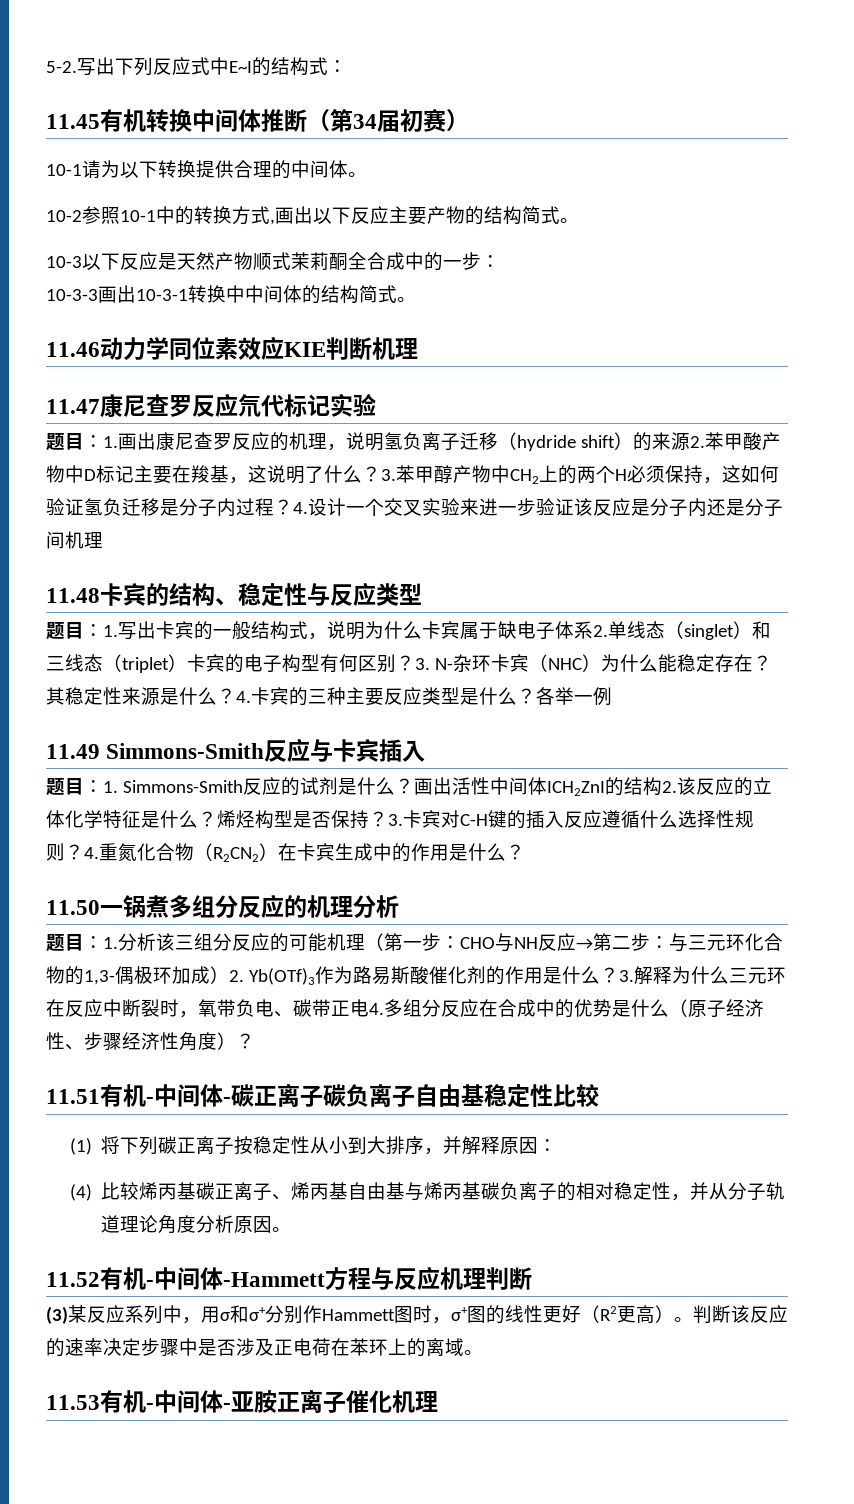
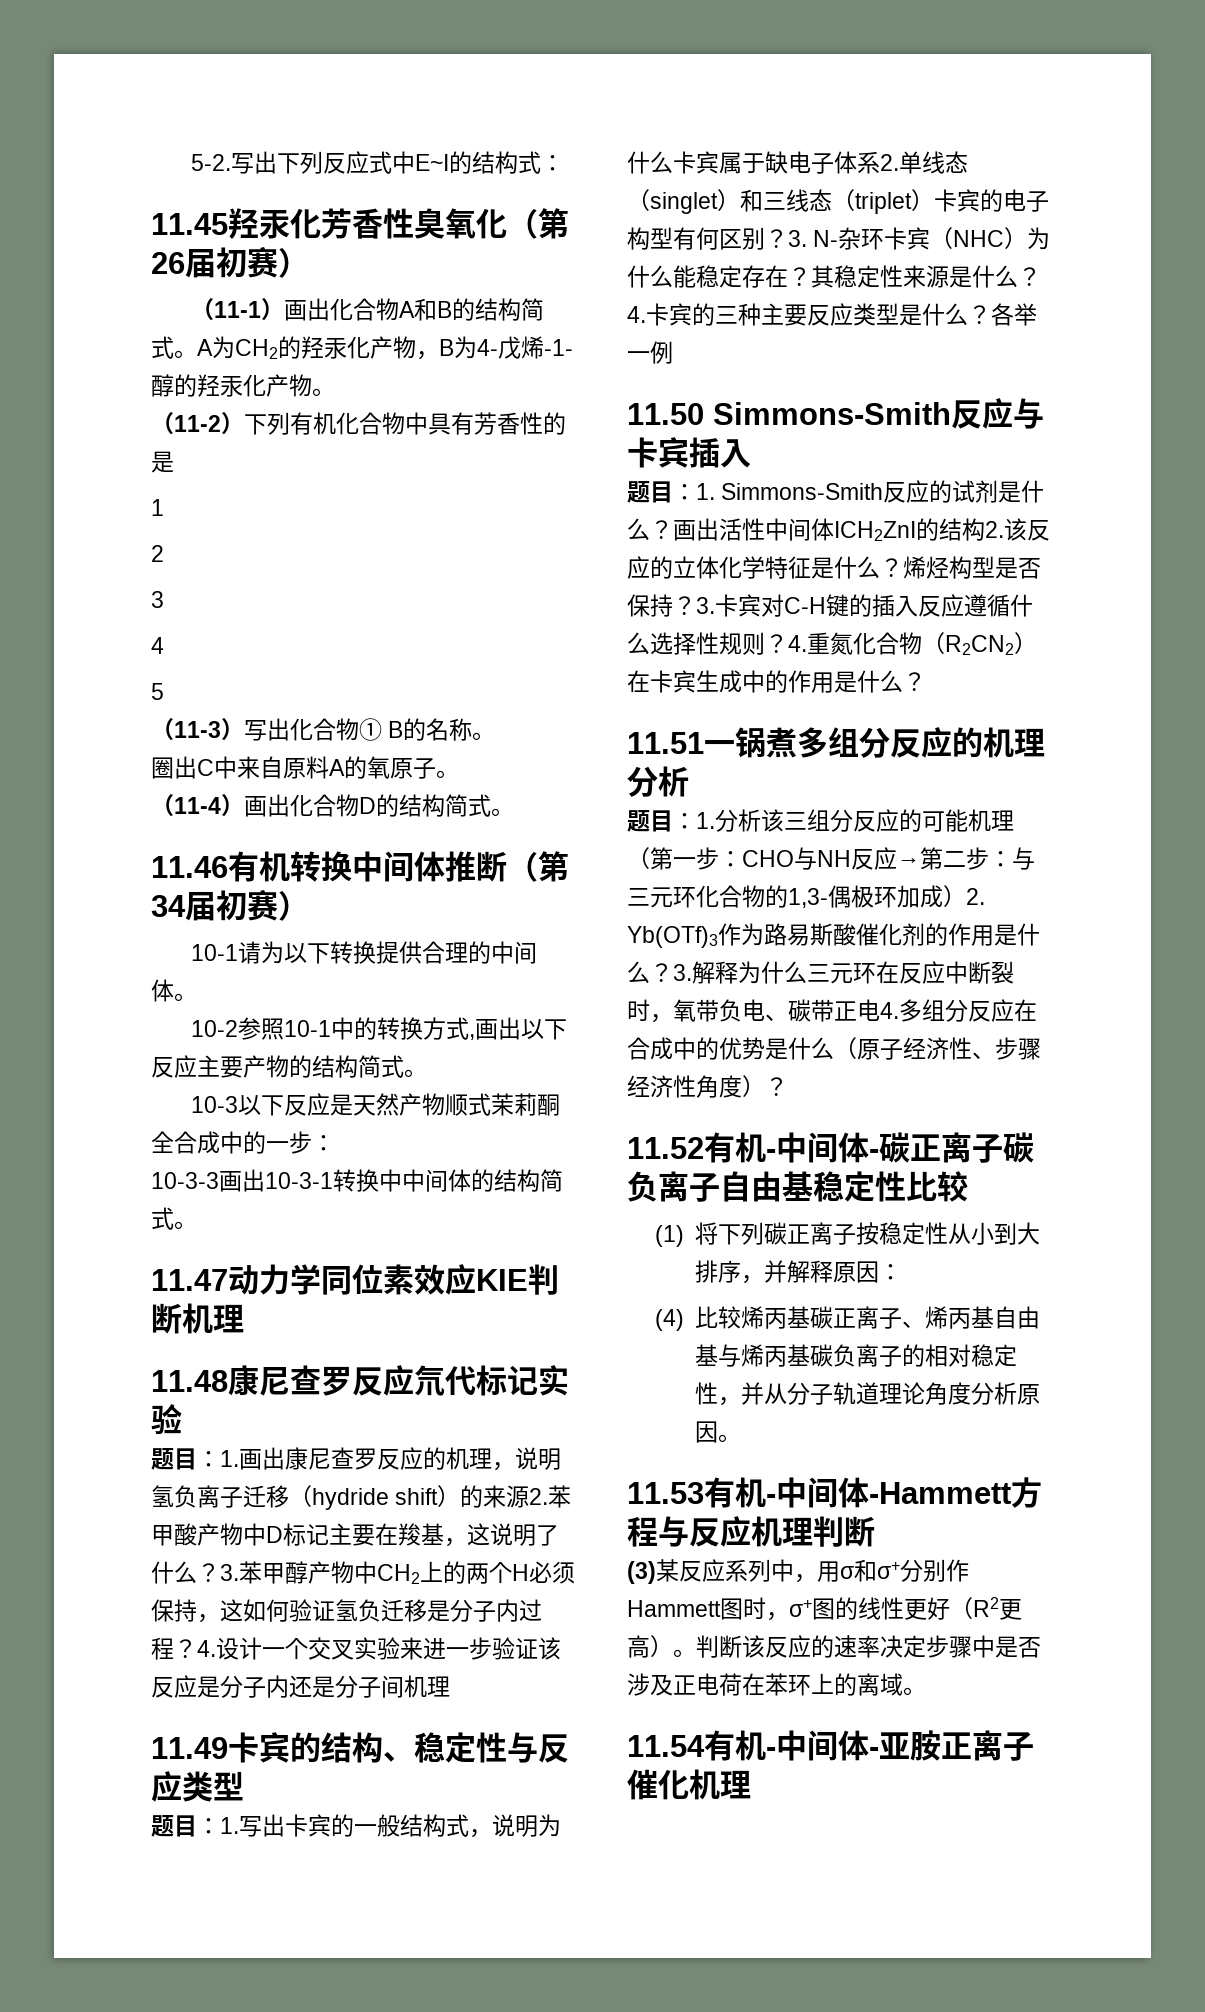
(100, 121) none -> [228,208,569,239] [151,247,309,278] [191,298,545,321] [151,336,573,360] [151,374,335,397] [151,412,566,435] [151,451,174,473] [151,499,164,516] [151,545,164,562] [151,591,164,608] [151,637,164,654] [151,683,164,700] [151,718,496,741] [151,756,459,779] [151,794,514,817] [151,856,228,878] 羟汞化芳香性臭氧化（第26届初赛） // （11-1）画出化合物A和B的结构简式。A为CH2的羟汞化产物，B为4-戊烯-1-醇的羟汞化产物。 // （11-2）下列有机化合物中具有芳香性的是 // 1 // 2 // 3 // 4 // 5 // （11-3）写出化合物① B的名称。 // 圈出C中来自原料A的氧原子。 // （11-4）画出化合物D的结构简式。 // 11.46
[46,342,100,357] 11.46 -> [151,1269,228,1291] 11.47
[46,399,100,414] 11.47 -> [151,1370,228,1392] 11.48
[46,588,100,603] 11.48 -> [151,1737,228,1759] 11.49
[46,744,100,759] 11.49 -> [627,403,704,425] 11.50
[46,900,100,915] 11.50 -> [627,732,704,754] 11.51
[46,1089,100,1104] 11.51 -> [627,1137,704,1159] 11.52
[46,1272,100,1287] 11.52 -> [627,1482,704,1504] 11.53
[46,1395,100,1410] 11.53 -> [627,1735,705,1757] 11.54

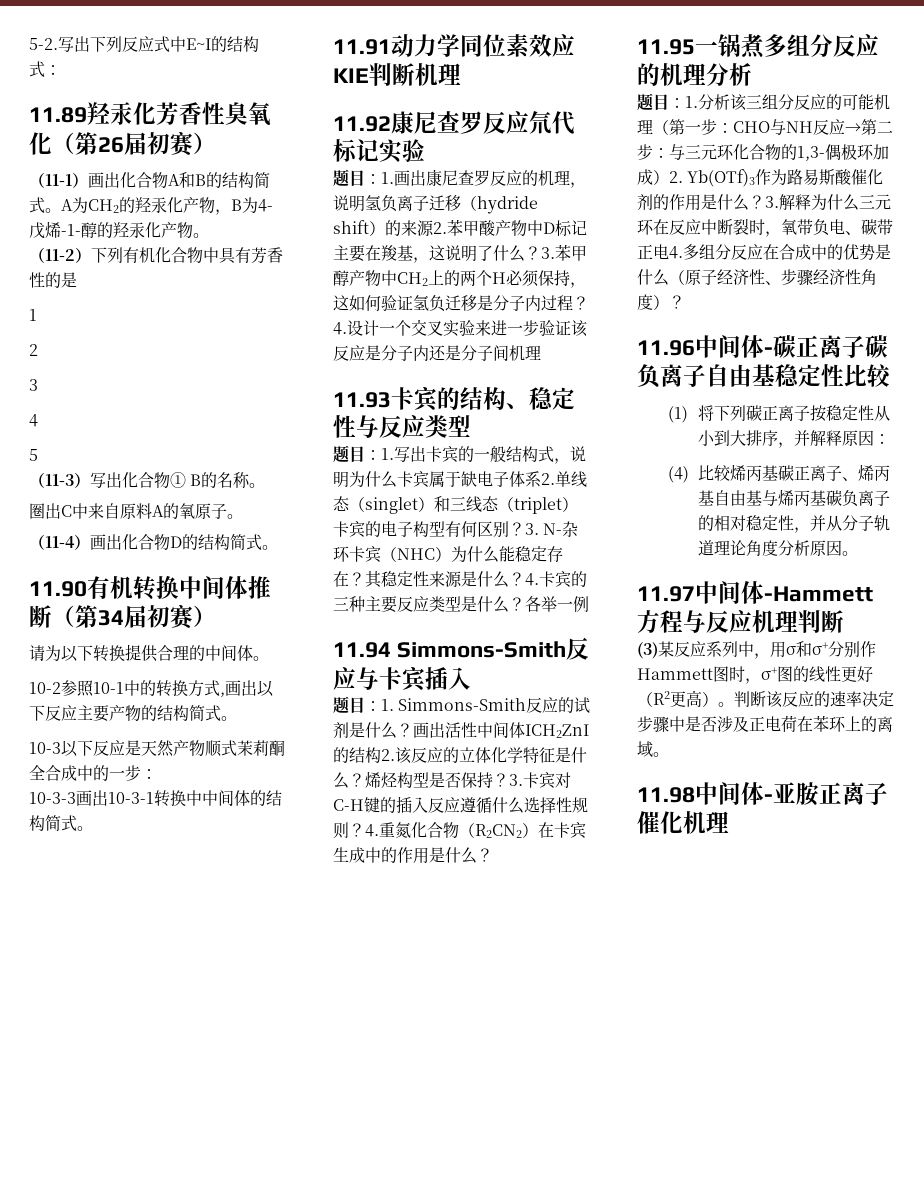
[151,213,228,235] 11.45 -> [29,107,87,123] 11.89
[151,856,228,878] 11.46 -> [29,581,87,597] 11.90
[191,944,239,961] 10-1 -> (216, 616) none
[151,1269,228,1291] 11.47 -> [333,39,391,55] 11.91
[151,1370,228,1392] 11.48 -> [333,116,391,132] 11.92
[151,1737,228,1759] 11.49 -> [333,392,391,408] 11.93
[627,403,704,425] 11.50 -> [333,642,391,658] 11.94
[627,732,704,754] 11.51 -> [637,39,695,55] 11.95
[627,1132,776,1163] 11.52有机- -> [637,340,695,356] 11.96
[627,1477,776,1508] 11.53有机- -> [637,586,695,602] 11.97
[627,1730,776,1761] 11.54有机- -> [637,787,695,803] 11.98

